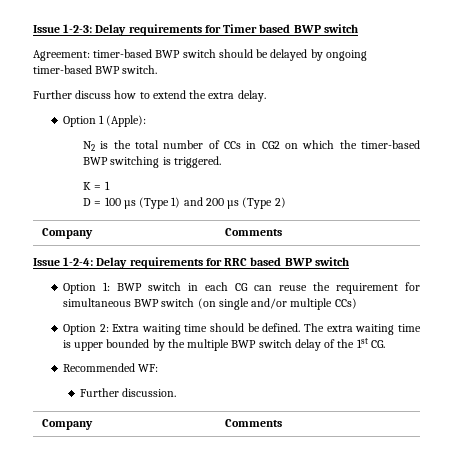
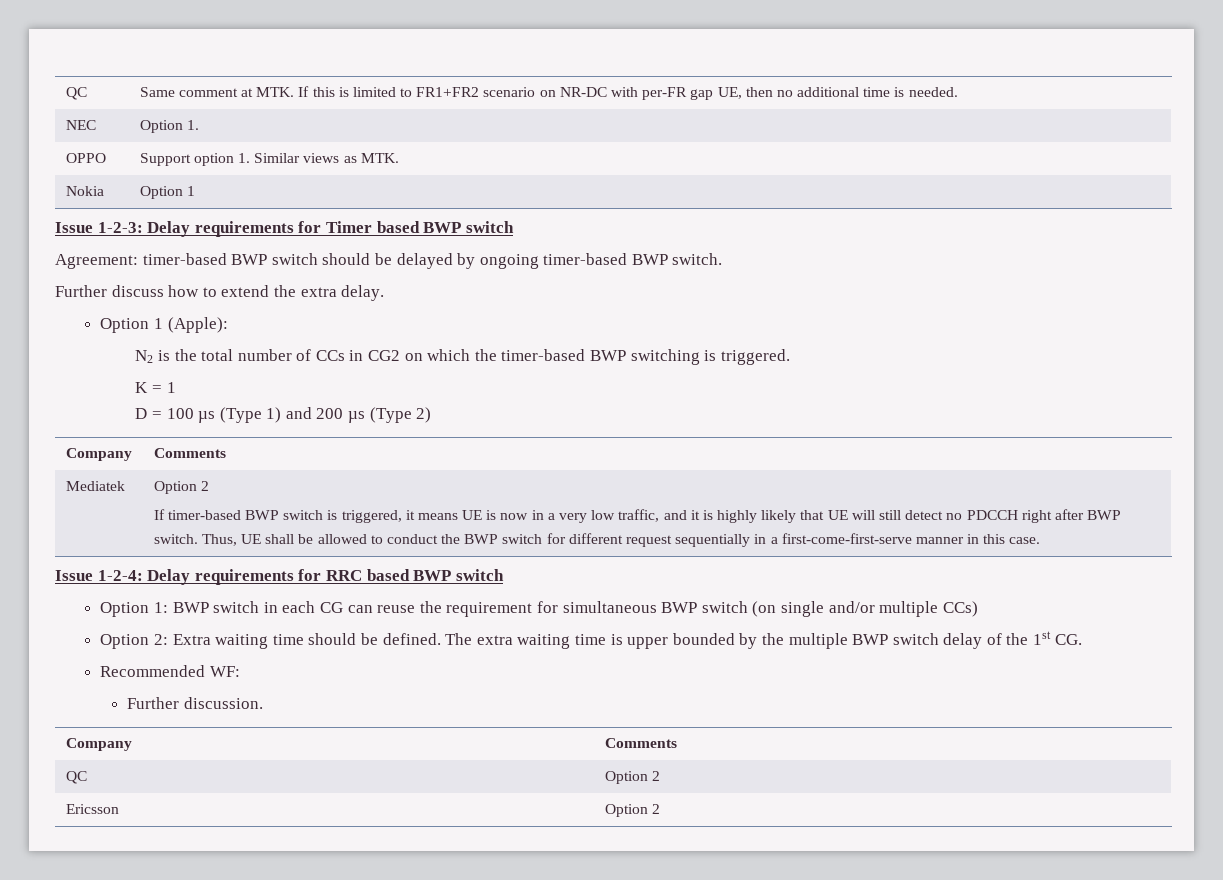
(33, 29) none -> [65,87,87,100] [139,86,958,100] [65,120,96,130] [139,120,199,133] [65,153,106,163] [139,153,399,166] [65,186,104,196] [139,186,195,199] QC | Same comment at MTK. If this is limited to FR1+FR2 scenario on NR-DC with per-FR gap UE, then no additional time is needed. // NEC | Option 1. // OPPO | Support option 1. Similar views as MTK. // Nokia | Option 1 //
(282, 232) none -> [65,481,125,491] [153,481,209,494] [153,509,1122,523] [153,533,1041,547] // Mediatek | Option 2 // If timer-based BWP switch is triggered, it means UE is now in a very low traffic, and it is highly likely that UE will still detect no PDCCH right after BWP switch. Thus, UE shall be allowed to conduct the BWP switch for different request sequentially in a first-come-first-serve manner in this case.
(282, 423) none -> [65,771,87,784] [604,771,660,784] [65,804,119,814] [604,804,660,817] // QC | Option 2 // Ericsson | Option 2

